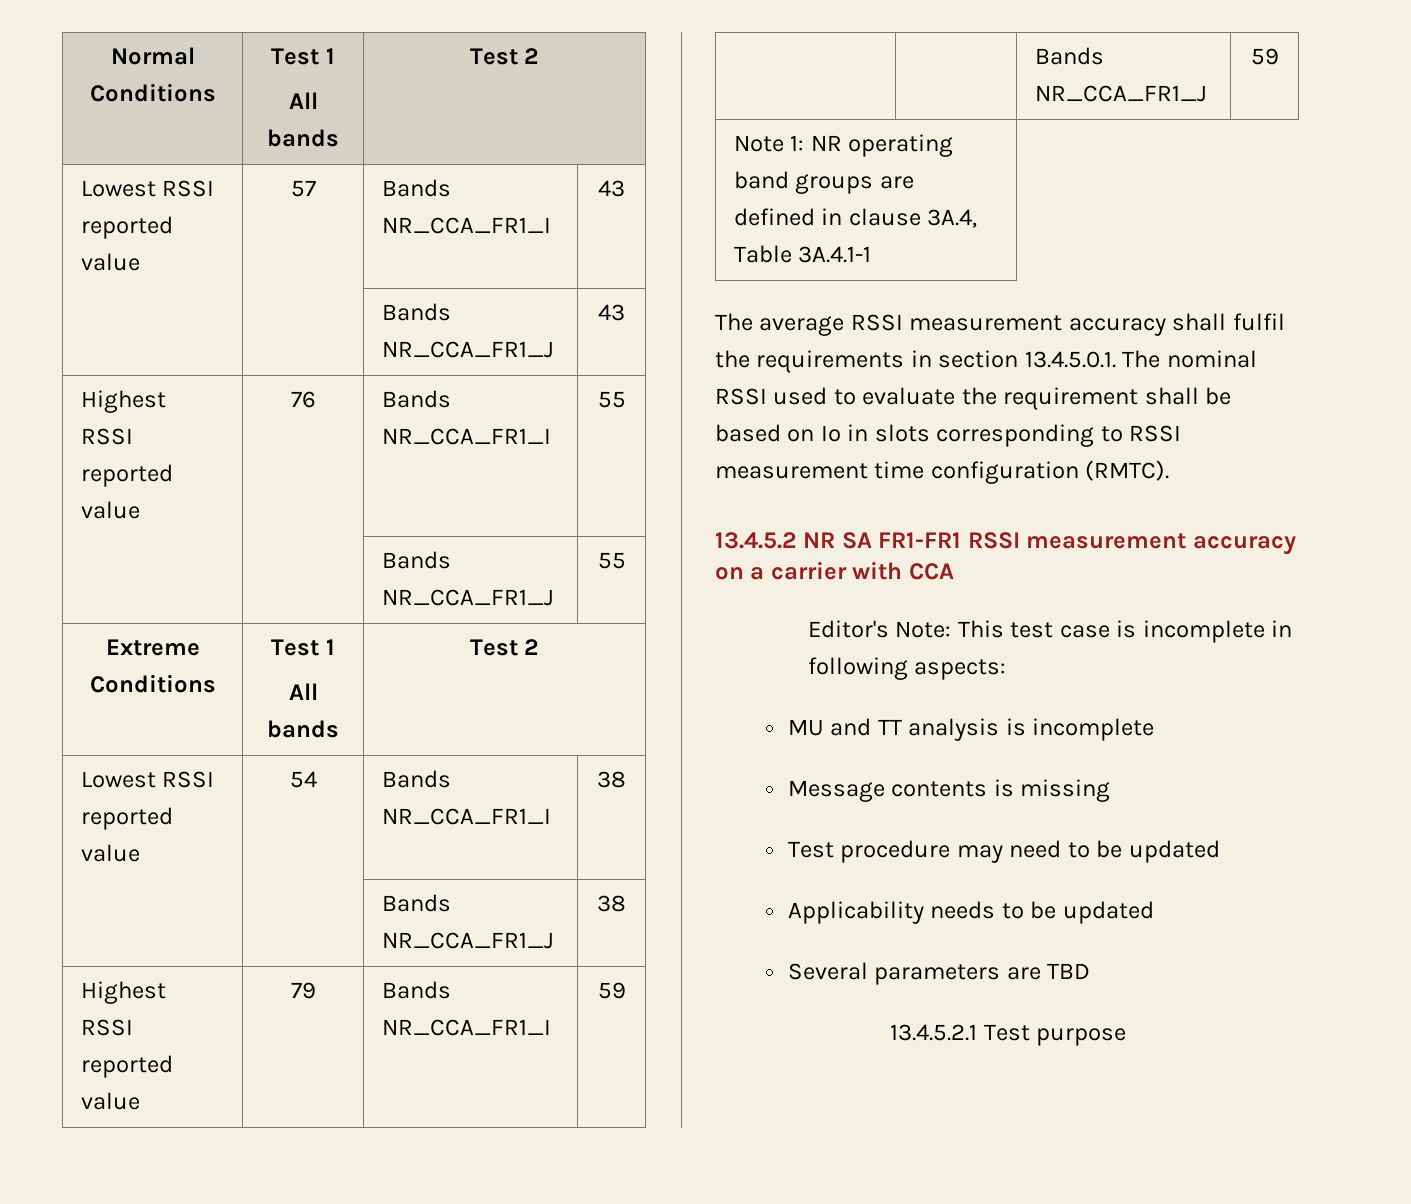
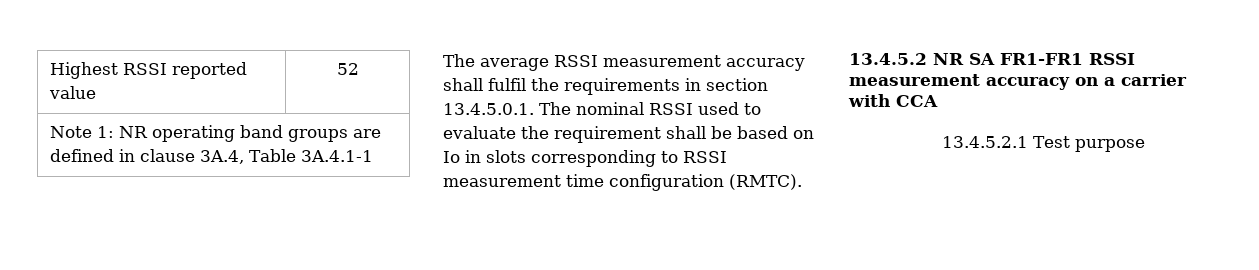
[110,47,195,65] [89,83,216,102] [271,48,335,65] [288,92,318,109] [267,129,339,147] [469,48,540,65] [80,180,215,197] [80,216,173,239] [80,253,140,271] [290,180,316,197] [381,179,451,197] [381,217,551,234] [598,180,625,197] [381,303,451,321] [381,341,554,358] [598,304,625,321] [80,390,166,413] [80,428,133,445] [80,464,173,487] [80,501,140,519] [290,391,316,408] [381,390,451,408] [381,428,551,445] [597,391,626,408] [381,551,451,569] [381,589,554,606] [597,552,626,569] [105,639,200,656] [89,674,216,693] [271,639,335,656] [288,683,318,700] [267,720,339,738] [469,639,540,656] [80,771,215,788] [80,807,173,830] [80,844,140,862] [289,771,317,788] [381,770,451,788] [381,808,551,825] [597,771,626,788] [381,894,451,912] [381,932,554,949] [597,895,626,912] [80,981,166,1004] [80,1019,133,1036] [80,1055,173,1078] [80,1092,140,1110] [290,982,316,999] [381,981,451,999] [381,1019,551,1036] [597,982,626,999] [1034,47,1104,65] [1034,85,1207,102] [1250,48,1279,65] Normal Conditions | Test 1 // All bands | Test 2 // Lowest RSSI reported value | 57 | Bands NR_CCA_FR1_I | 43 // | | Bands NR_CCA_FR1_J | 43 // Highest RSSI reported value | 76 | Bands NR_CCA_FR1_I | 55 // | | Bands NR_CCA_FR1_J | 55 // Extreme Conditions | Test 1 // All bands | Test 2 // Lowest RSSI reported value | 54 | Bands NR_CCA_FR1_I | 38 // | | Bands NR_CCA_FR1_J | 38 // Highest RSSI reported value | 79 | Bands NR_CCA_FR1_I | 59 // | | Bands NR_CCA_FR1_J | 59 -> [49,62,247,79] [48,86,96,99] [336,63,359,75] Highest RSSI reported value | 52
[807,620,1293,643] [807,657,1007,680] [787,718,1155,741] [787,779,1111,802] [787,840,1220,863] [787,901,1154,924] [787,962,1091,985] // Editor's Note: This test case is incomplete in following aspects: // MU and TT analysis is incomplete // Message contents is missing // Test procedure may need to be updated // Applicability needs to be updated // Several parameters are TBD -> (938, 101) none

